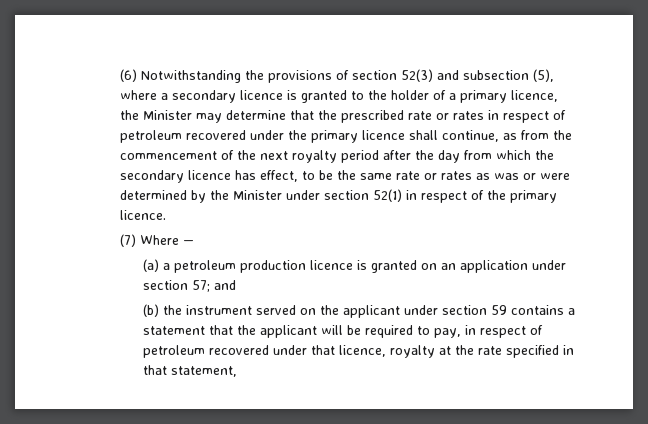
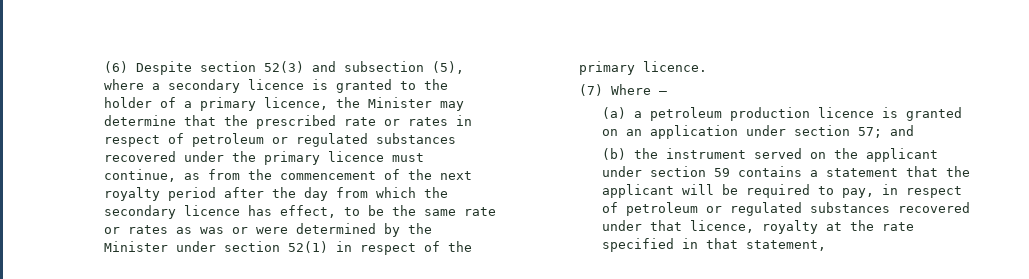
[140,70,349,83] Notwithstanding the provisions of -> [135,61,192,75] Despite
(182, 136) none -> [271,133,456,147] or regulated substances
[408,130,438,140] shall -> [391,153,424,162] must
(206, 351) none -> [706,202,891,216] or regulated substances

